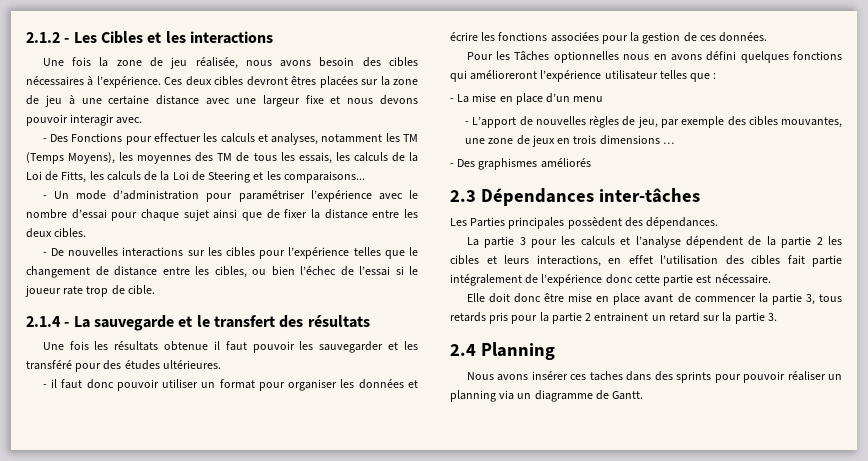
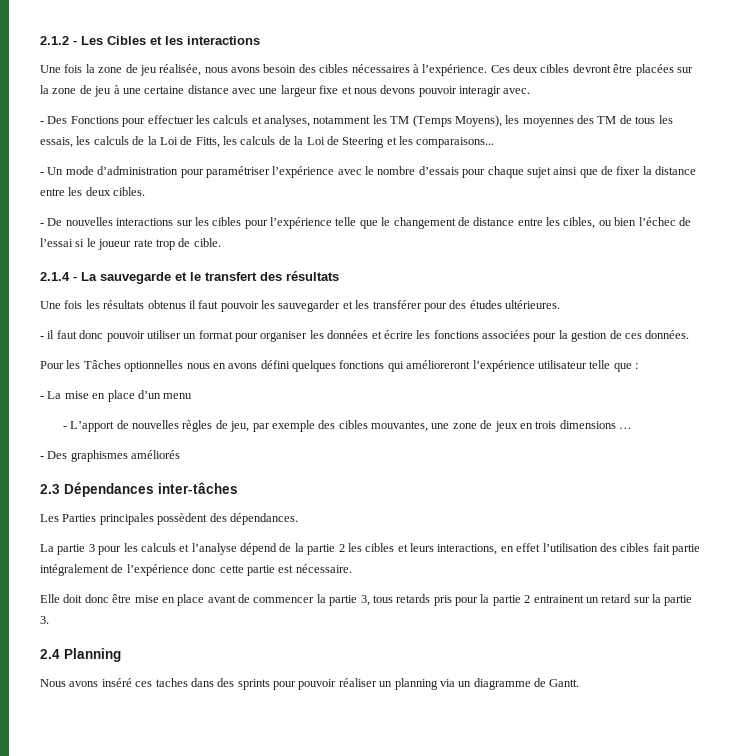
[291,76,317,85] êtres -> [613,64,633,73] être
[71,209,107,219] d’essai -> [418,166,459,175] d’essais
[353,247,381,256] telles -> [335,217,357,226] telle
[164,341,209,351] obtenue -> [147,300,186,309] obtenus
[26,360,72,370] transféré -> [372,300,422,309] transférer
[659,70,687,79] telles -> [589,360,611,369] telle
[685,236,743,248] dépendent -> [240,543,277,555] dépend
[531,371,568,380] insérer -> [101,678,132,687] inséré

